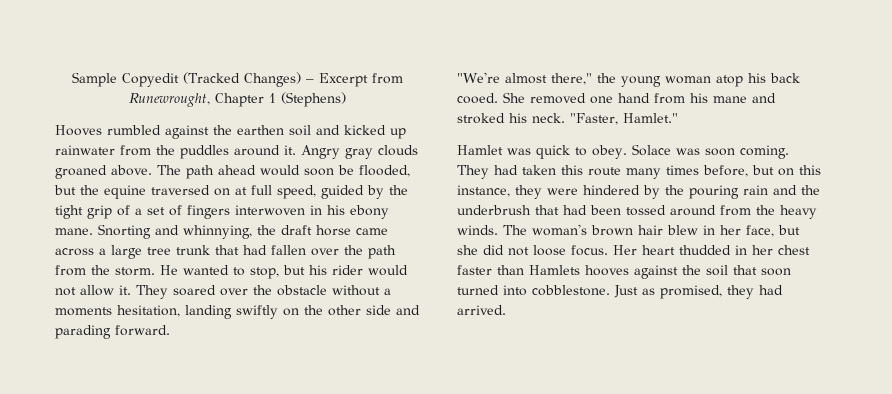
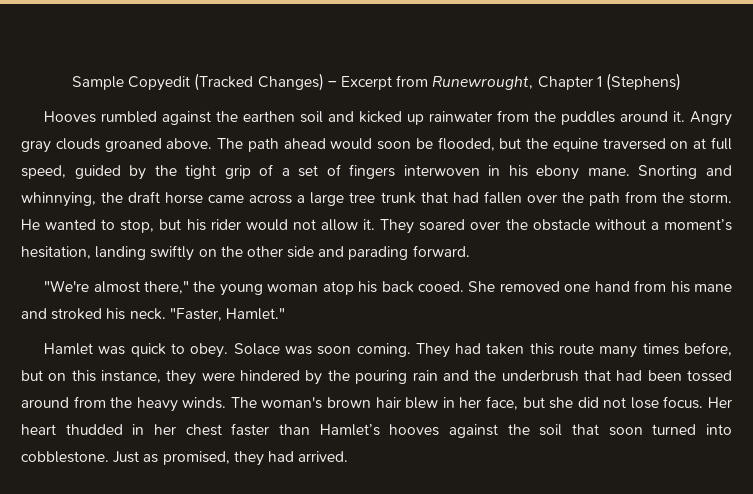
[55,307,112,316] moments -> [663,219,732,231] moment’s
[533,245,566,256] loose -> [630,397,659,409] lose
[529,265,580,275] Hamlets -> [319,424,380,436] Hamlet’s

